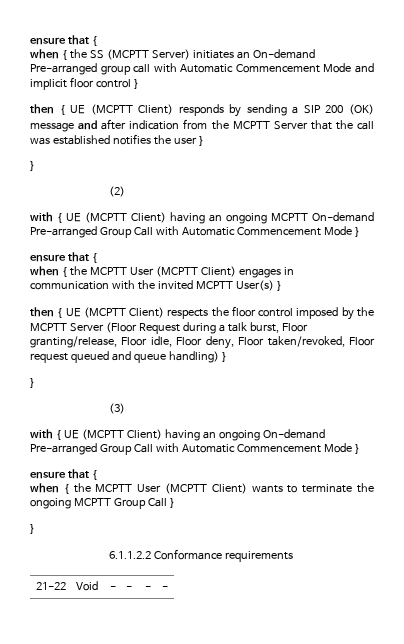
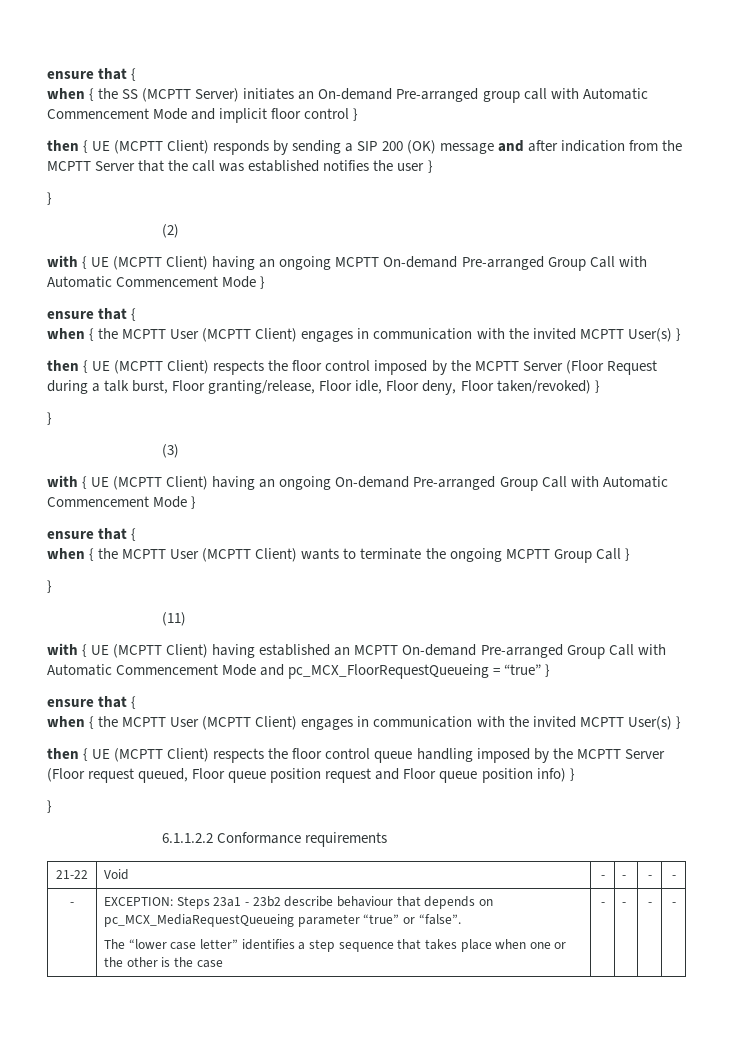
[267,336,376,347] [30,351,219,363] taken/revoked, Floor request queued and queue handling) -> [496,380,591,394] taken/revoked)
(35, 529) none -> [161,612,186,626] [47,643,666,659] [47,664,551,679] [47,696,137,709] [47,716,681,730] [47,748,665,763] [47,768,575,783] [47,800,52,813] // (11) // with { UE (MCPTT Client) having established an MCPTT On-demand Pre-arranged Group Call with Automatic Commencement Mode and pc_MCX_FloorRequestQueueing = “true” } // ensure that { // when { the MCPTT User (MCPTT Client) engages in communication with the invited MCPTT User(s) } // then { UE (MCPTT Client) respects the floor control queue handling imposed by the MCPTT Server (Floor request queued, Floor queue position request and Floor queue position info) } // }
(168, 588) none -> [70,902,74,906] [104,896,493,909] [104,914,461,927] [104,939,567,952] [104,957,223,968] [600,902,605,906] [622,902,627,906] [647,902,652,906] [671,902,676,906] // - | EXCEPTION: Steps 23a1 - 23b2 describe behaviour that depends on pc_MCX_MediaRequestQueueing parameter “true” or “false”. // The “lower case letter” identifies a step sequence that takes place when one or the other is the case | - | - | - | -

